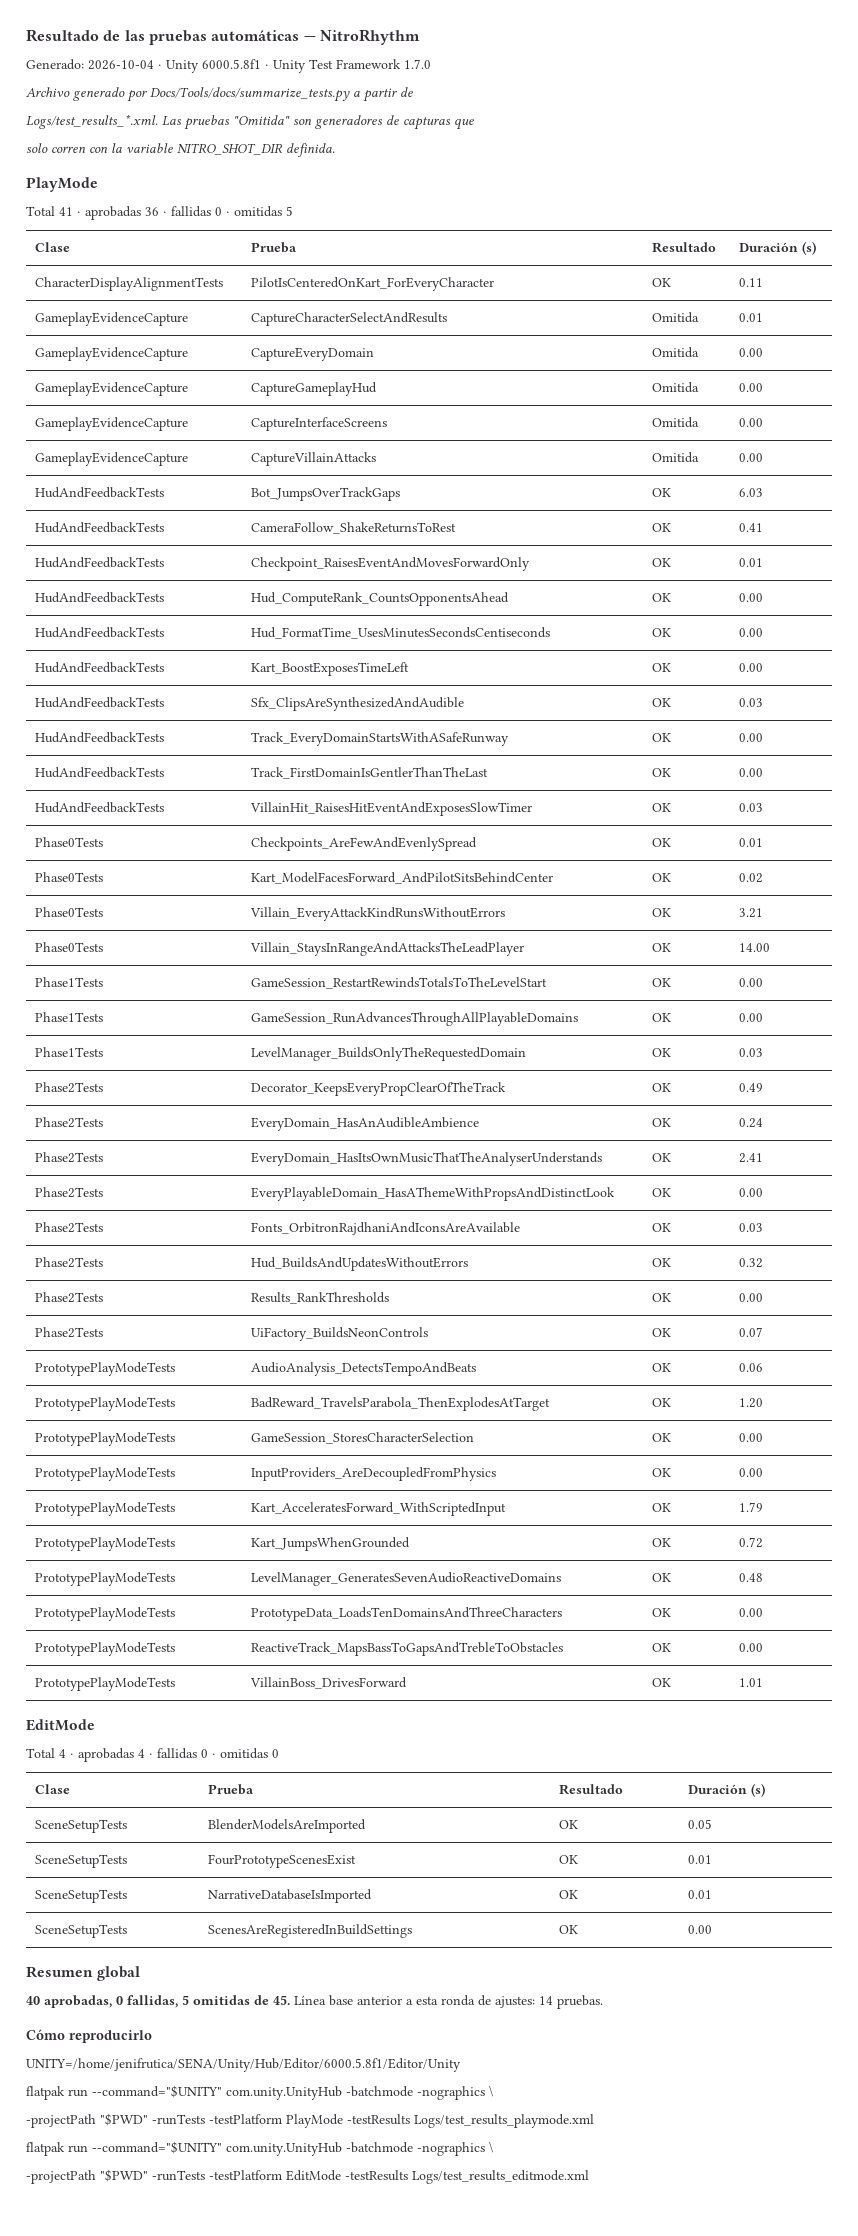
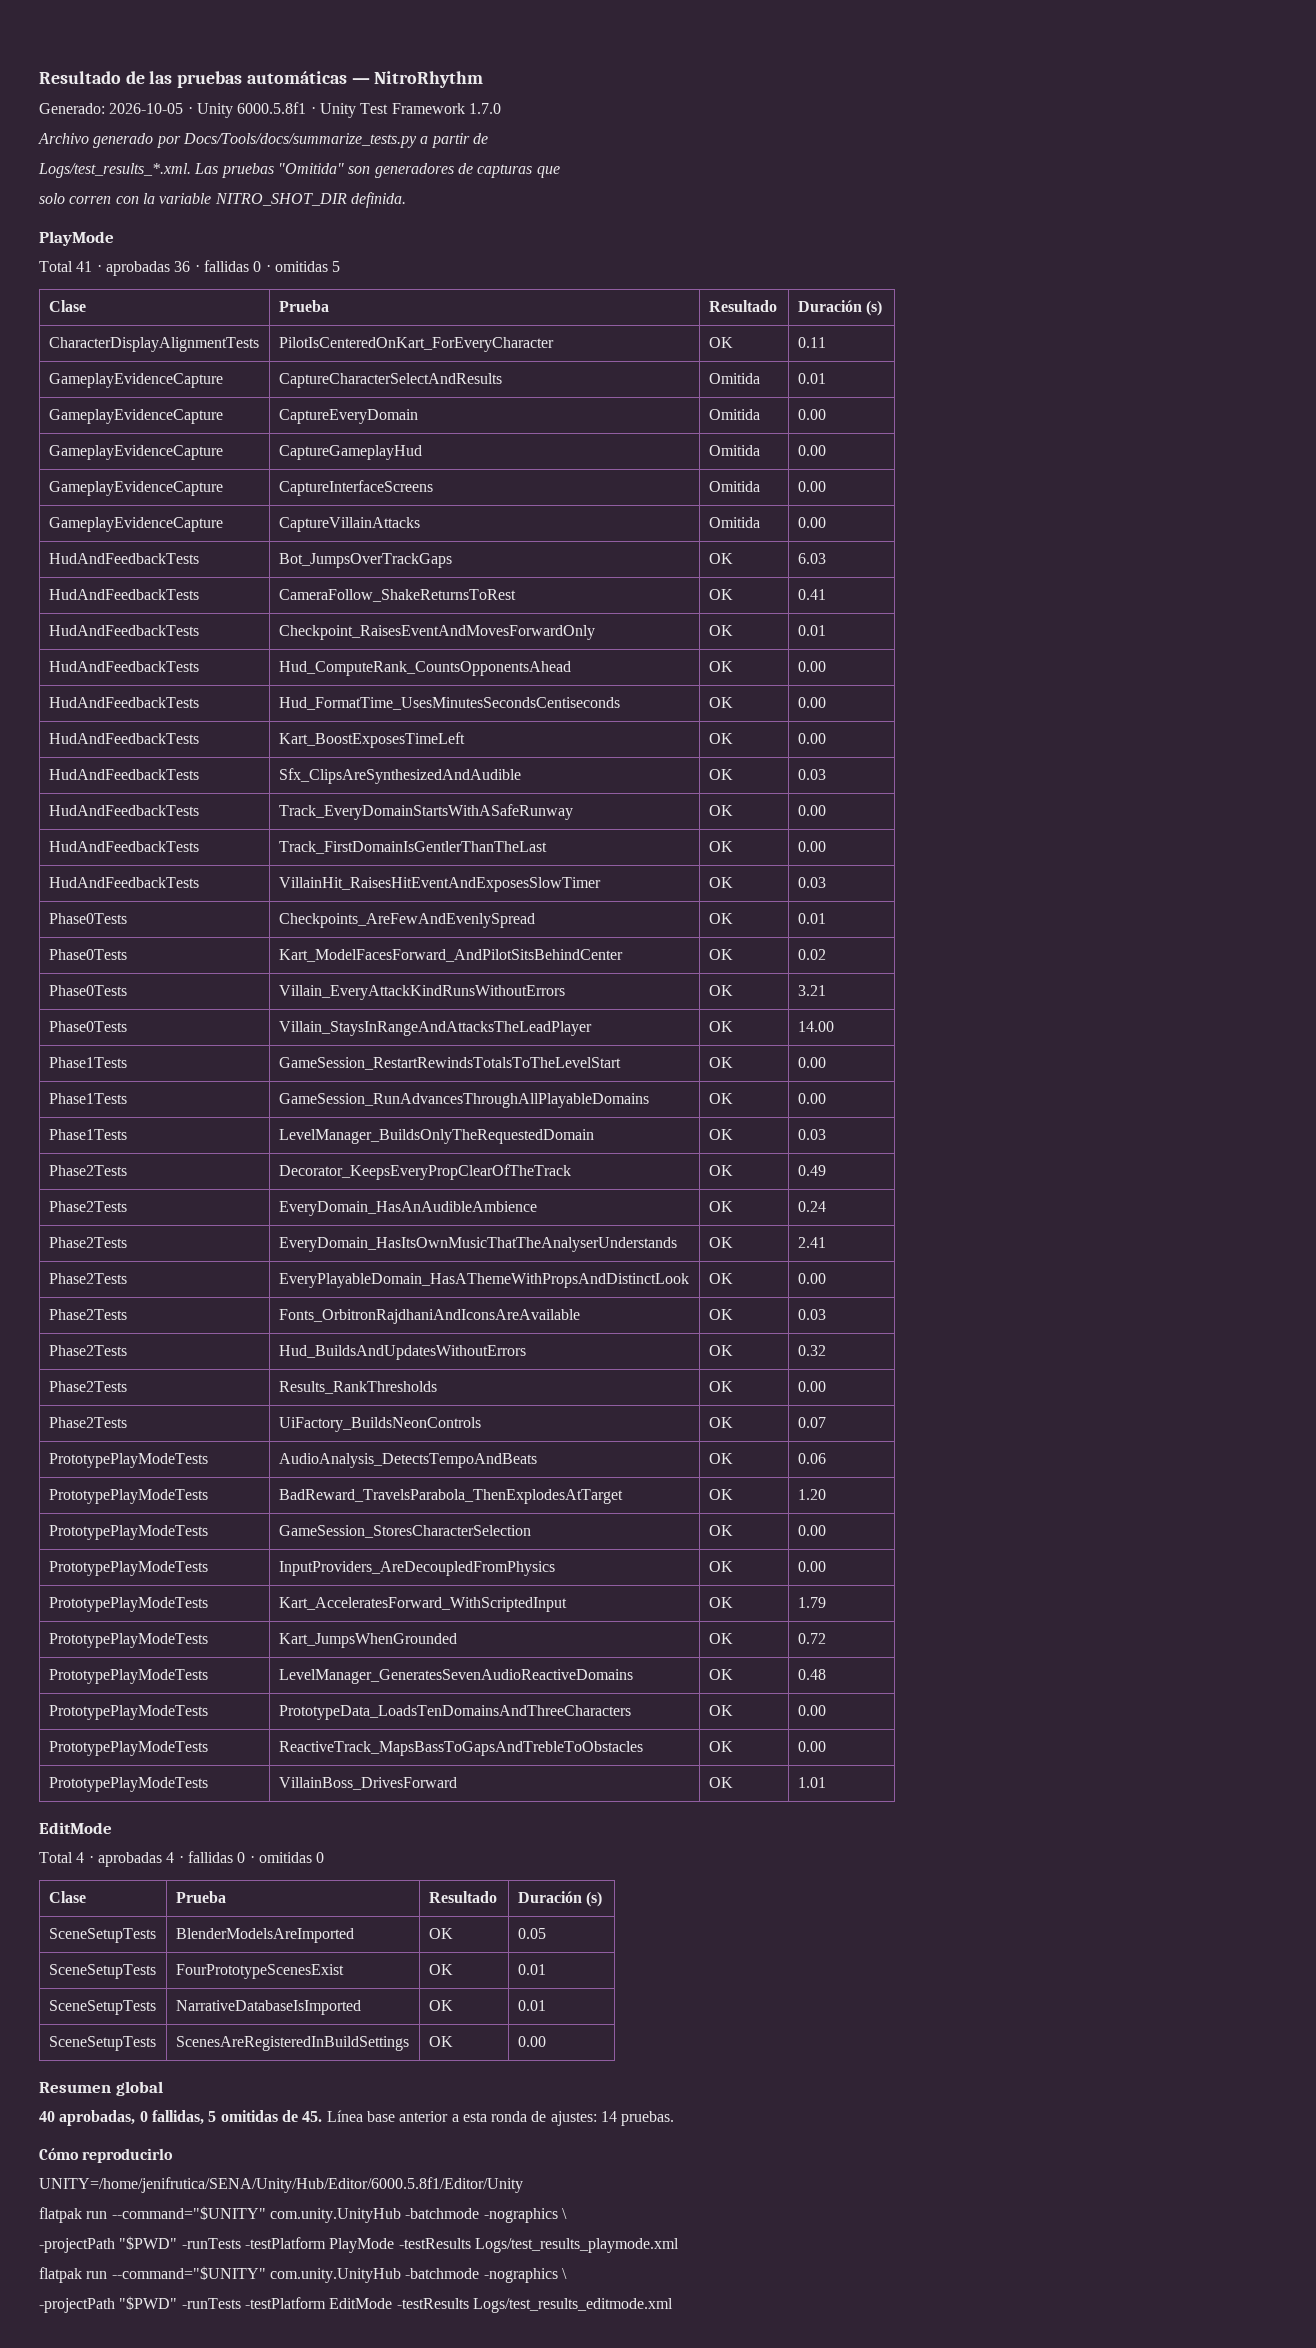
[88,60,154,70] 2026-10-04 -> [109,103,184,114] 2026-10-05

